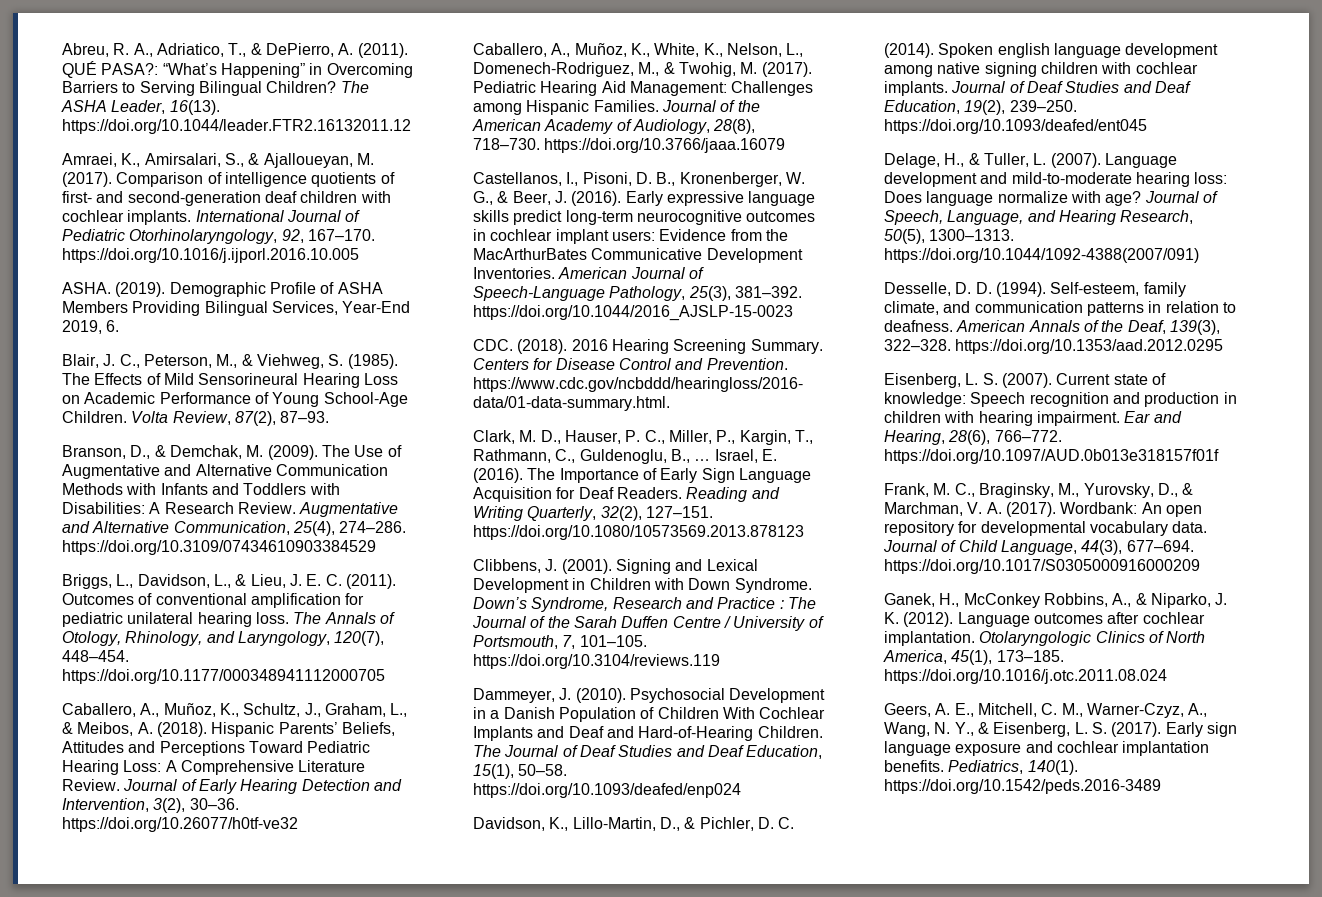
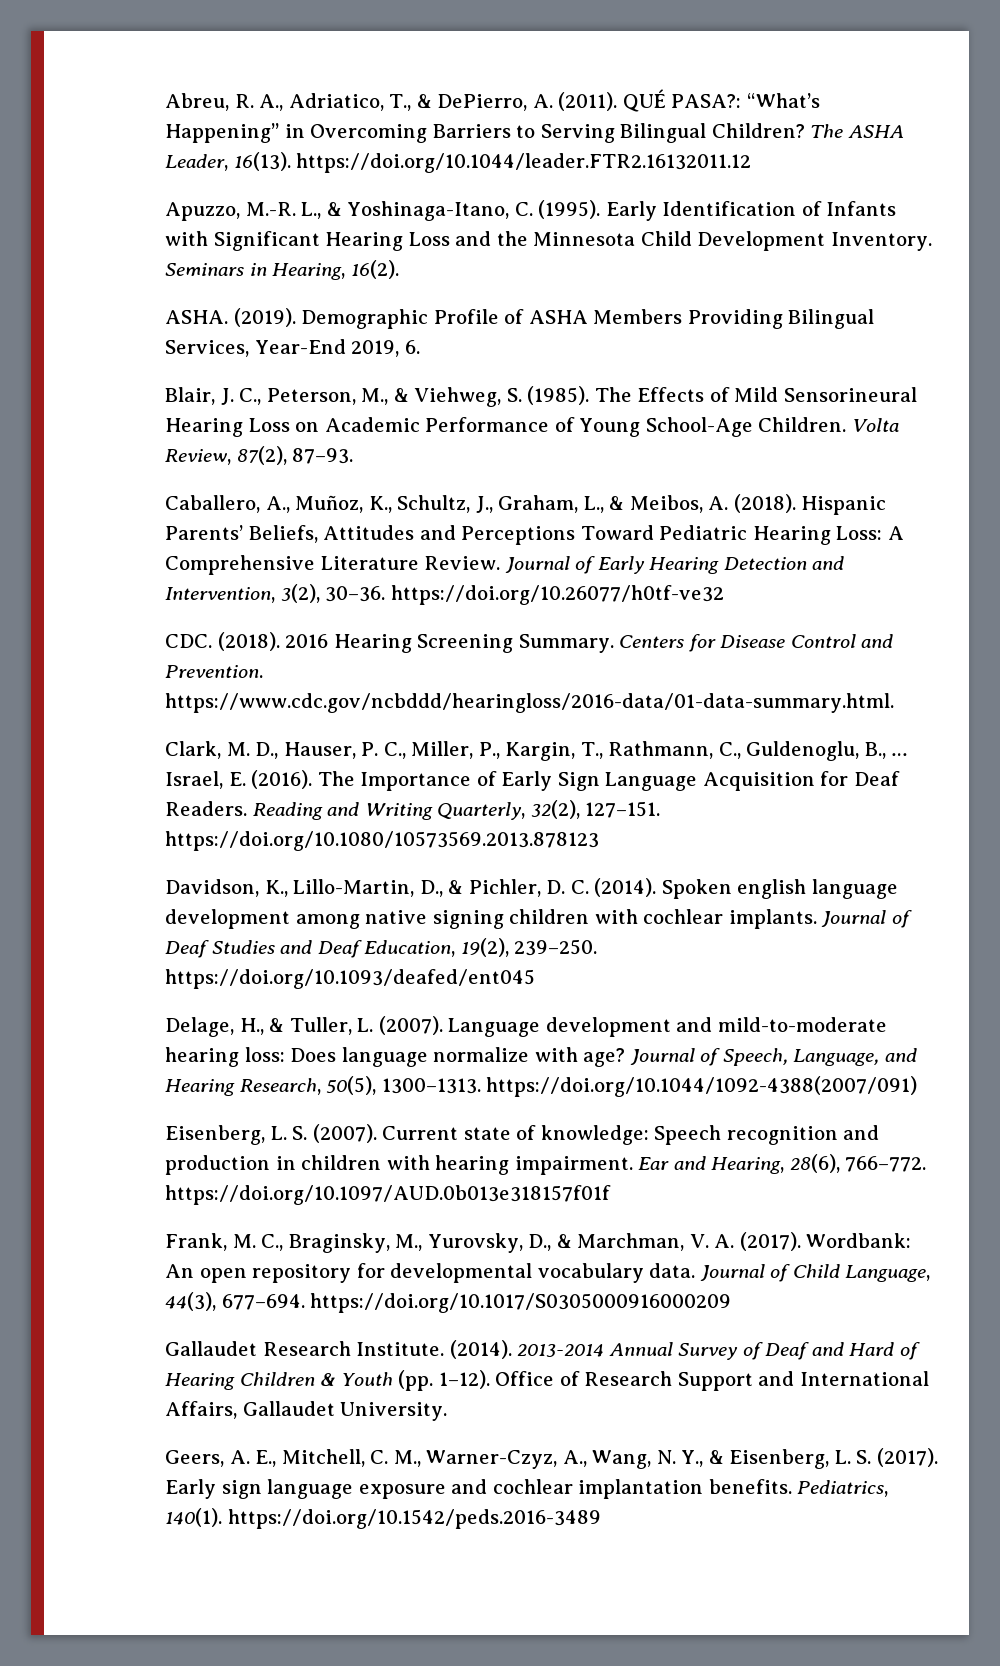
[62,153,375,168] [62,172,395,187] [62,191,391,206] [62,210,361,225] [62,229,376,244] [62,248,360,263] Amraei, K., Amirsalari, S., & Ajalloueyan, M. (2017). Comparison of intelligence quotients of first- and second-generation deaf children with cochlear implants. International Journal of Pediatric Otorhinolaryngology, 92, 167–170. https://doi.org/10.1016/j.ijporl.2016.10.005 -> [165,200,897,221] [165,231,932,251] [165,260,399,280] Apuzzo, M.-R. L., & Yoshinaga-Itano, C. (1995). Early Identification of Infants with Significant Hearing Loss and the Minnesota Child Development Inventory. Seminars in Hearing, 16(2).
[62,445,402,460] [62,464,389,479] [62,483,340,495] [62,502,399,517] [62,521,407,536] [62,540,377,555] [62,574,396,589] [62,593,365,608] [62,612,396,627] [62,631,385,646] [62,650,130,662] [62,669,386,684] // Branson, D., & Demchak, M. (2009). The Use of Augmentative and Alternative Communication Methods with Infants and Toddlers with Disabilities: A Research Review. Augmentative and Alternative Communication, 25(4), 274–286. https://doi.org/10.3109/07434610903384529 // Briggs, L., Davidson, L., & Lieu, J. E. C. (2011). Outcomes of conventional amplification for pediatric unilateral hearing loss. The Annals of Otology, Rhinology, and Laryngology, 120(7), 448–454. https://doi.org/10.1177/000348941112000705 -> (354, 456) none
[473,43,804,57] [473,62,812,77] [473,81,814,96] [473,100,760,115] [472,119,756,134] [473,138,786,153] [473,172,806,187] [473,191,816,206] [473,210,816,225] [473,229,789,244] [473,248,803,263] [473,267,705,279] [473,286,803,301] [473,305,794,321] // Caballero, A., Muñoz, K., White, K., Nelson, L., Domenech-Rodriguez, M., & Twohig, M. (2017). Pediatric Hearing Aid Management: Challenges among Hispanic Families. Journal of the American Academy of Audiology, 28(8), 718–730. https://doi.org/10.3766/jaaa.16079 // Castellanos, I., Pisoni, D. B., Kronenberger, W. G., & Beer, J. (2016). Early expressive language skills predict long-term neurocognitive outcomes in cochlear implant users: Evidence from the MacArthurBates Communicative Development Inventories. American Journal of Speech-Language Pathology, 25(3), 381–392. https://doi.org/10.1044/2016_AJSLP-15-0023 -> (724, 595) none
[473,559,758,574] [473,578,812,593] [473,597,817,612] [472,616,824,631] [473,635,647,649] [473,654,721,669] [473,688,826,703] [473,707,826,722] [473,726,823,741] [473,745,823,759] [473,764,568,779] [473,783,742,798] // Clibbens, J. (2001). Signing and Lexical Development in Children with Down Syndrome. Down’s Syndrome, Research and Practice : The Journal of the Sarah Duffen Centre / University of Portsmouth, 7, 101–105. https://doi.org/10.3104/reviews.119 // Dammeyer, J. (2010). Psychosocial Development in a Danish Population of Children With Cochlear Implants and Deaf and Hard-of-Hearing Children. The Journal of Deaf Studies and Deaf Education, 15(1), 50–58. https://doi.org/10.1093/deafed/enp024 -> (600, 841) none
[884,282,1186,297] [884,301,1237,316] [884,320,1221,335] [884,339,1224,354] // Desselle, D. D. (1994). Self-esteem, family climate, and communication patterns in relation to deafness. American Annals of the Deaf, 139(3), 322–328. https://doi.org/10.1353/aad.2012.0295 -> (918, 1086) none
[884,593,1228,608] [884,612,1205,627] [884,631,1206,646] [883,650,1064,665] [884,669,1168,684] Ganek, H., McConkey Robbins, A., & Niparko, J. K. (2012). Language outcomes after cochlear implantation. Otolaryngologic Clinics of North America, 45(1), 173–185. https://doi.org/10.1016/j.otc.2011.08.024 -> [165,1340,920,1360] [165,1370,929,1391] [165,1401,448,1421] Gallaudet Research Institute. (2014). 2013-2014 Annual Survey of Deaf and Hard of Hearing Children & Youth (pp. 1–12). Office of Research Support and International Affairs, Gallaudet University.

